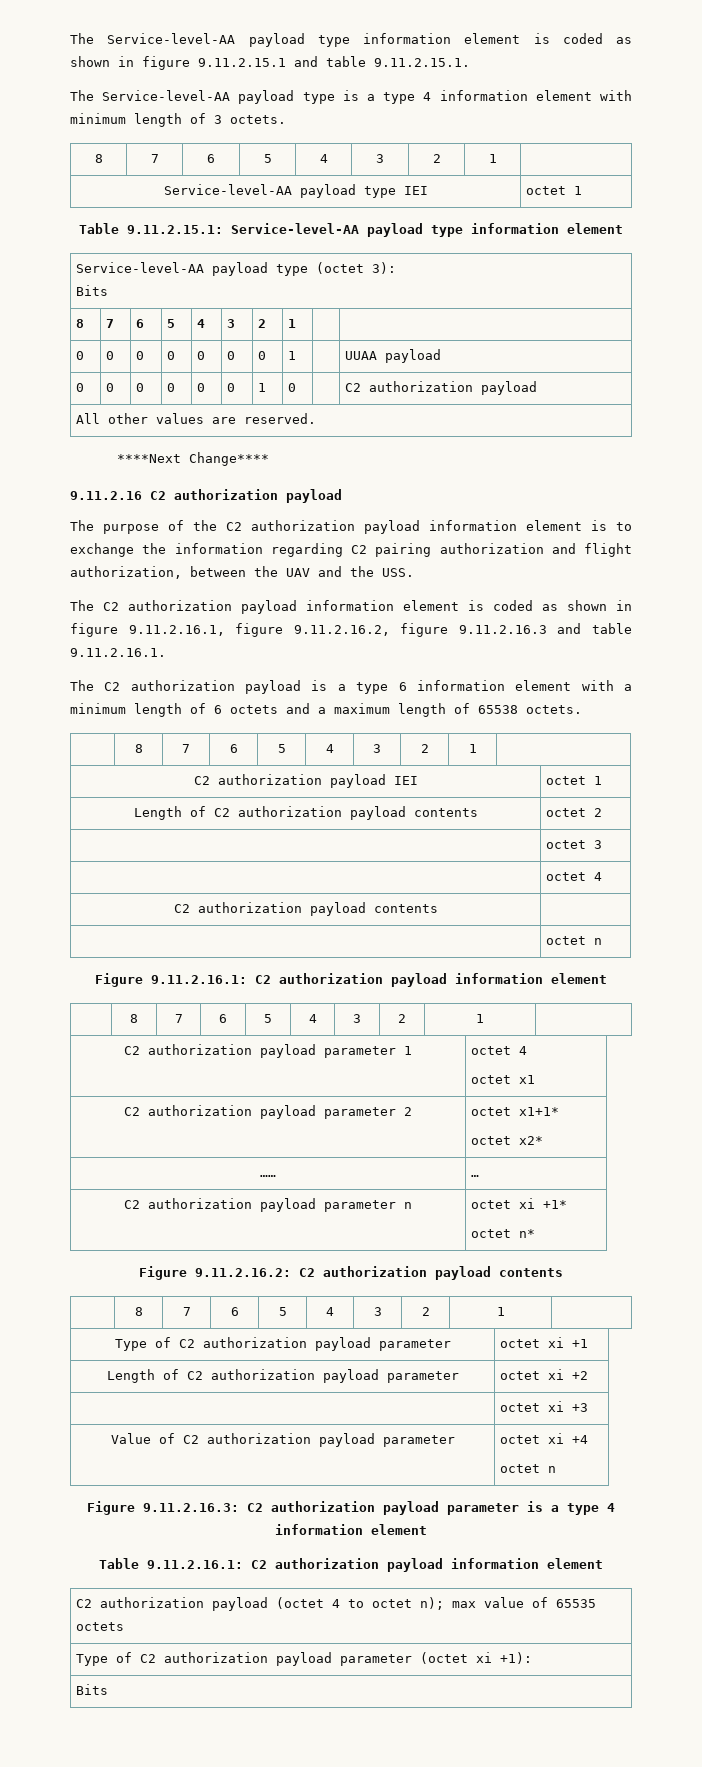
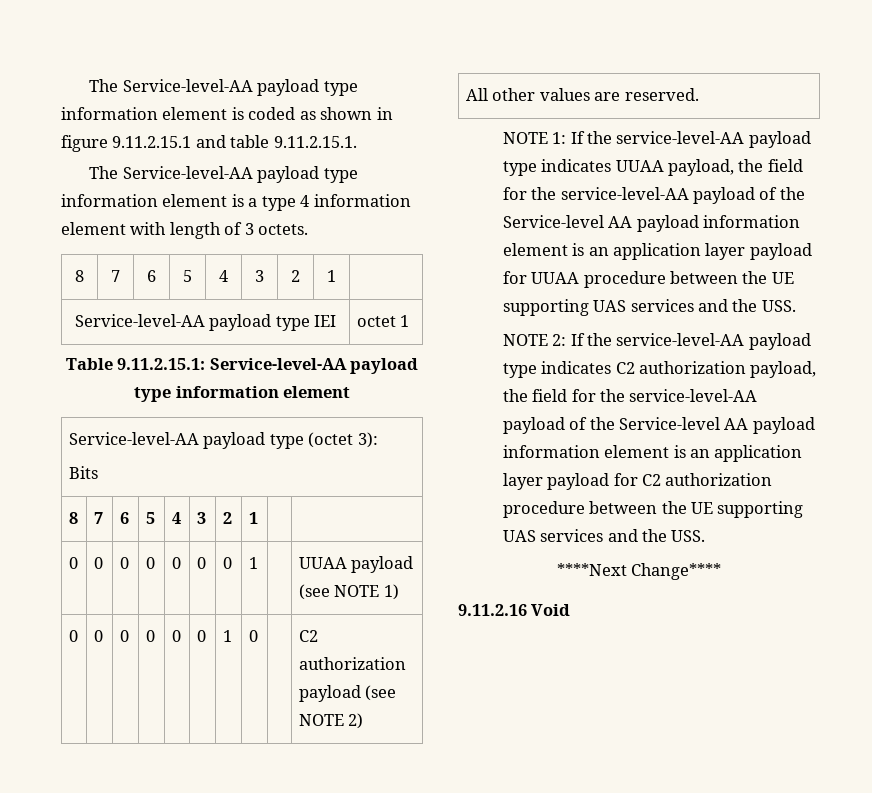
(335, 98) none -> [61,194,228,207] information element
[70,113,126,124] minimum -> (167, 228) none
(441, 356) none -> [298,584,399,600] (see NOTE 1)
(537, 388) none -> [365,685,397,701] [298,713,364,729] (see NOTE 2)
[116,452,269,466] [70,489,342,503] [70,520,632,534] [70,543,632,557] [70,566,414,579] [70,600,632,614] [70,623,632,637] [70,648,166,657] [70,680,633,694] [70,703,582,717] [134,744,143,753] [182,744,190,753] [229,744,238,753] [277,744,286,753] [325,744,334,753] [373,744,381,753] [420,744,429,753] [468,744,477,753] [193,774,418,788] [545,776,602,785] [133,806,478,820] [545,808,602,817] [545,840,602,849] [545,872,602,881] [173,902,438,916] [545,936,602,945] [95,973,607,987] [130,1014,138,1023] [174,1014,183,1023] [219,1014,227,1023] [264,1014,272,1023] [308,1014,317,1023] [353,1014,361,1023] [398,1014,406,1023] [476,1014,484,1023] [124,1044,412,1058] [470,1046,527,1055] [470,1075,535,1084] [124,1105,412,1119] [470,1107,559,1116] [470,1136,543,1145] [260,1175,276,1177] [470,1175,479,1177] [124,1198,412,1212] [470,1198,567,1209] [470,1229,535,1238] [139,1266,563,1280] [134,1307,143,1316] [182,1307,191,1316] [230,1307,239,1316] [278,1307,287,1316] [326,1307,334,1316] [373,1307,382,1316] [421,1307,430,1316] [496,1307,505,1316] [114,1337,451,1351] [499,1337,588,1348] [106,1369,459,1383] [499,1369,588,1380] [499,1401,588,1412] [110,1433,455,1447] [499,1433,588,1444] [499,1464,556,1473] [87,1501,615,1515] [275,1524,427,1535] [99,1558,603,1572] [75,1597,596,1611] [75,1622,124,1631] [75,1652,532,1666] [75,1684,108,1695] ****Next Change**** // 9.11.2.16 C2 authorization payload // The purpose of the C2 authorization payload information element is to exchange the information regarding C2 pairing authorization and flight authorization, between the UAV and the USS. // The C2 authorization payload information element is coded as shown in figure 9.11.2.16.1, figure 9.11.2.16.2, figure 9.11.2.16.3 and table 9.11.2.16.1. // The C2 authorization payload is a type 6 information element with a minimum length of 6 octets and a maximum length of 65538 octets. // | 8 | 7 | 6 | 5 | 4 | 3 | 2 | 1 | // C2 authorization payload IEI | octet 1 // Length of C2 authorization payload contents | octet 2 // | octet 3 // | octet 4 // C2 authorization payload contents | // | octet n // Figure 9.11.2.16.1: C2 authorization payload information element // | 8 | 7 | 6 | 5 | 4 | 3 | 2 | 1 | // C2 authorization payload parameter 1 | octet 4 // octet x1 // C2 authorization payload parameter 2 | octet x1+1* // octet x2* // …… | … // C2 authorization payload parameter n | octet xi +1* // octet n* // Figure 9.11.2.16.2: C2 authorization payload contents // | 8 | 7 | 6 | 5 | 4 | 3 | 2 | 1 | // Type of C2 authorization payload parameter | octet xi +1 // Length of C2 authorization payload parameter | octet xi +2 // | octet xi +3 // Value of C2 authorization payload parameter | octet xi +4 // octet n // Figure 9.11.2.16.3: C2 authorization payload parameter is a type 4 information element // Table 9.11.2.16.1: C2 authorization payload information element // C2 authorization payload (octet 4 to octet n); max value of 65535 octets // Type of C2 authorization payload parameter (octet xi +1): // Bits -> [502,131,811,148] [502,159,803,176] [502,187,805,204] [502,215,800,232] [502,243,812,260] [502,271,794,288] [502,299,796,316] [502,333,811,350] [502,361,817,378] [502,389,758,402] [502,417,815,434] [502,445,803,462] [502,473,773,490] [502,501,804,518] [502,529,706,542] [556,563,722,580] [458,604,571,616] NOTE 1: If the service-level-AA payload type indicates UUAA payload, the field for the service-level-AA payload of the Service-level AA payload information element is an application layer payload for UUAA procedure between the UE supporting UAS services and the USS. // NOTE 2: If the service-level-AA payload type indicates C2 authorization payload, the field for the service-level-AA payload of the Service-level AA payload information element is an application layer payload for C2 authorization procedure between the UE supporting UAS services and the USS. // ****Next Change**** // 9.11.2.16 Void

